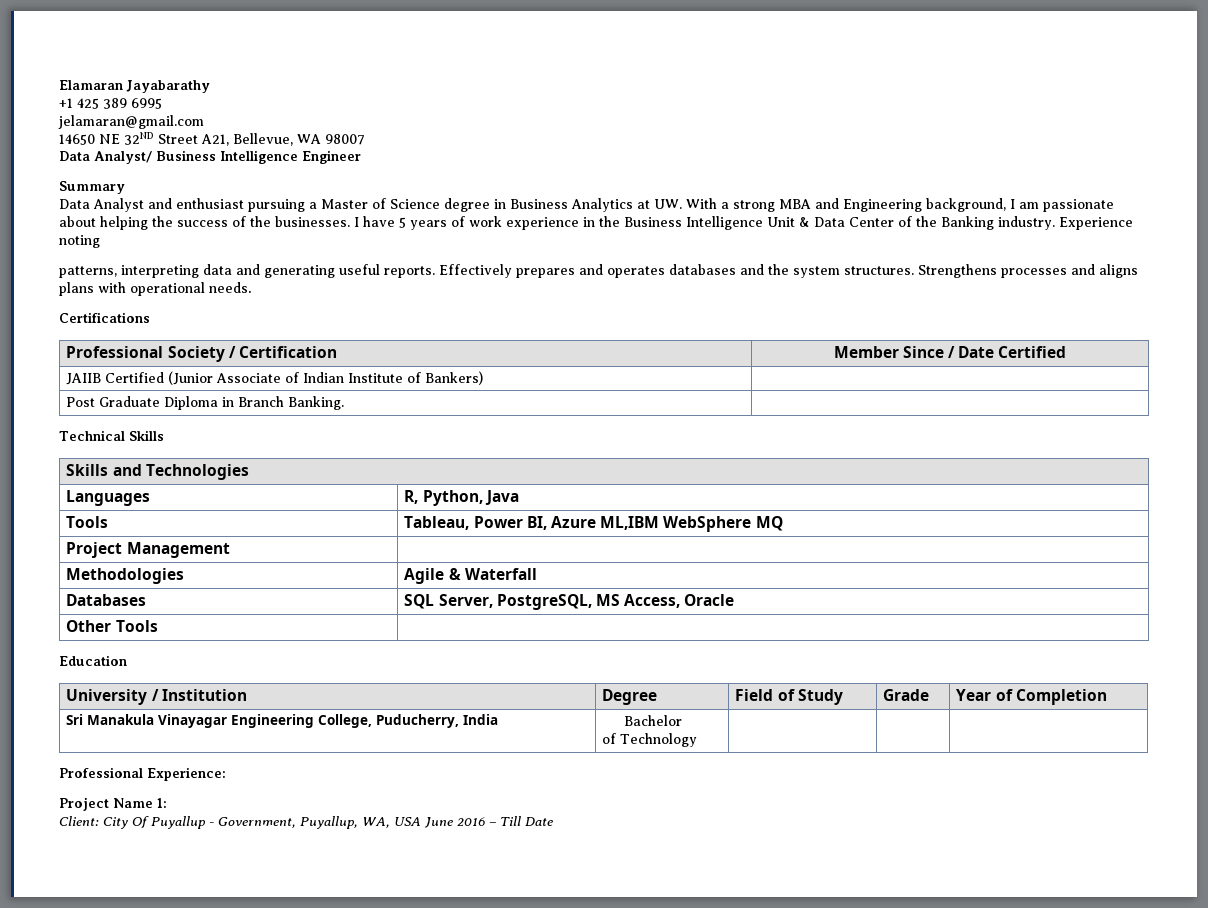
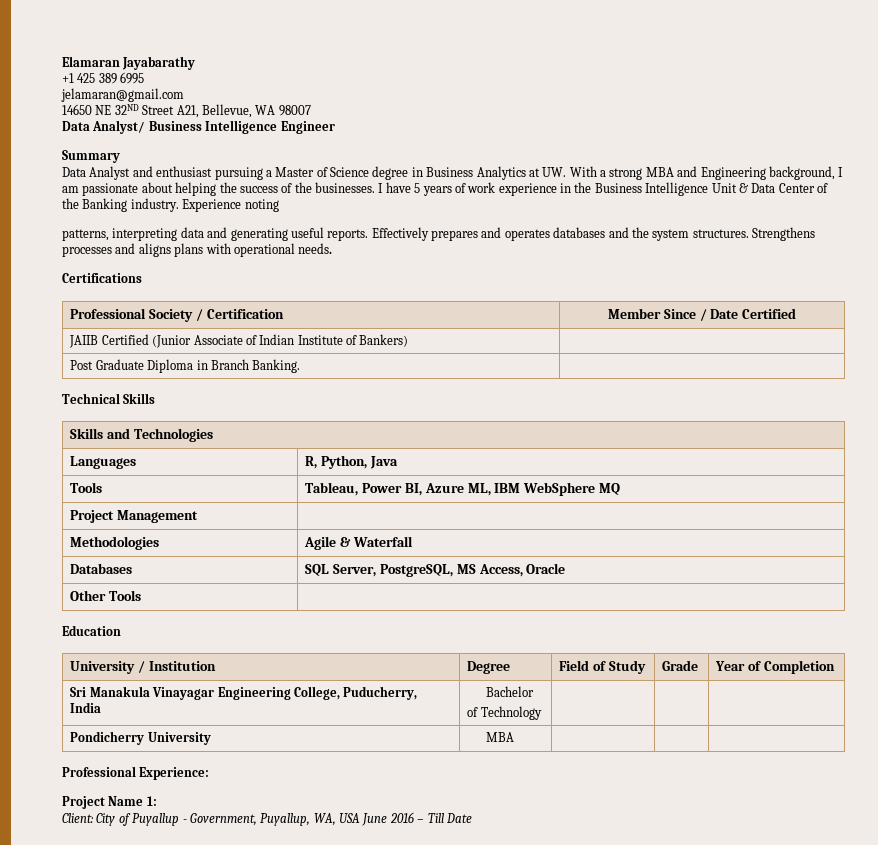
[600,516,660,530] ML,IBM -> [467,483,521,496] ML, IBM
(698, 740) none -> [70,731,211,745] [485,732,514,742] // Pondicherry University | MBA | | |
[132,816,149,828] Of -> [118,813,131,826] of

